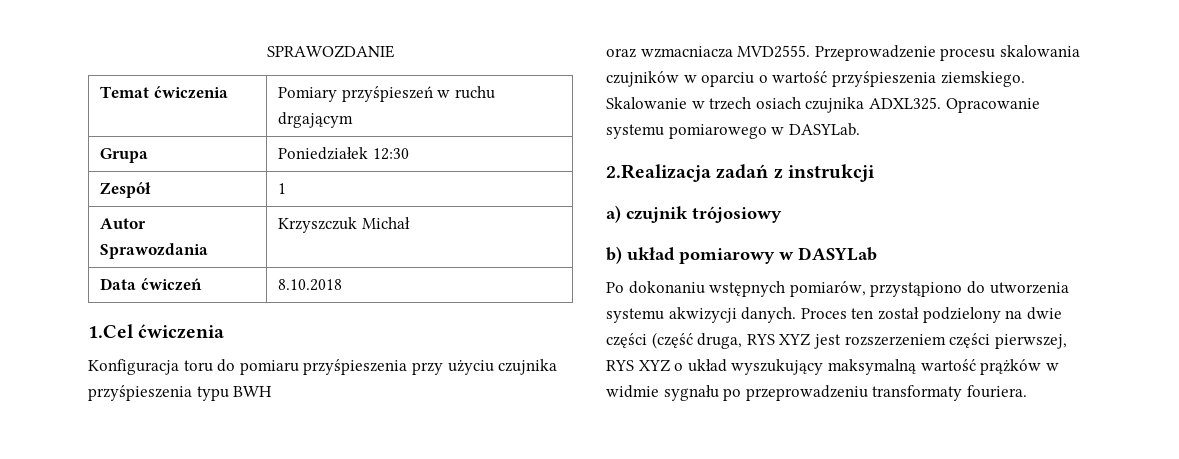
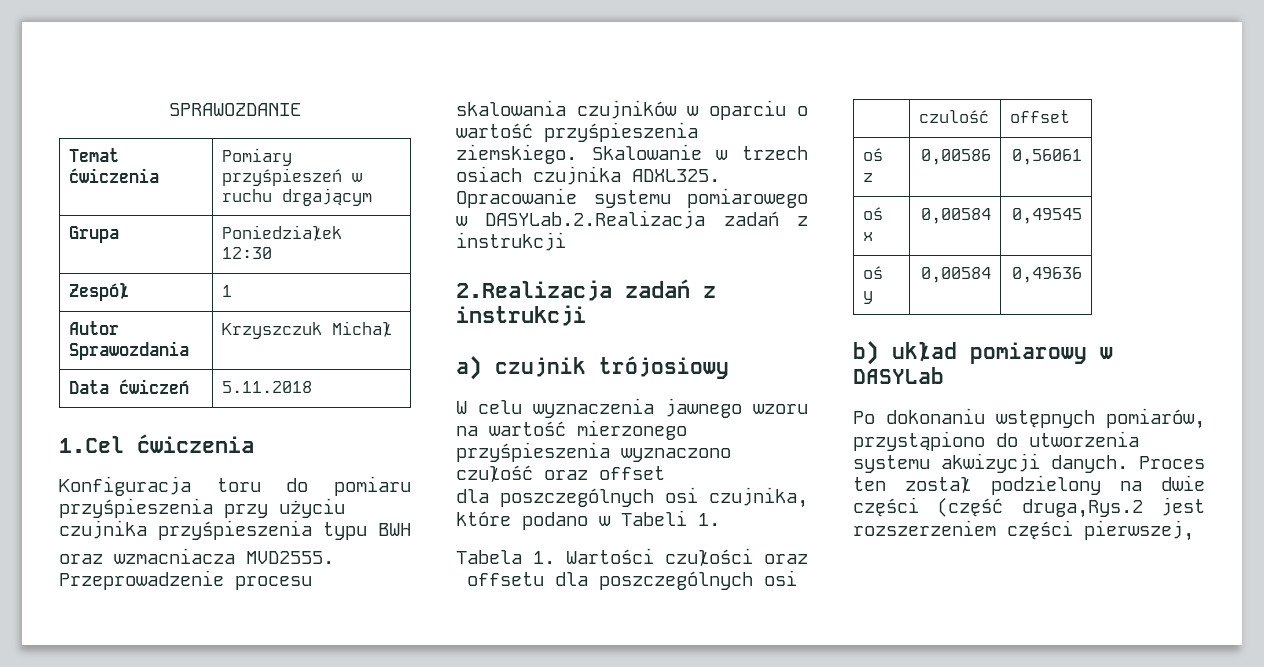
[278,279,343,291] 8.10.2018 -> [221,381,312,393] 5.11.2018
[788,123,860,136] DASYLab. -> [485,210,808,229] [456,232,566,251] DASYLab.2.Realizacja zadań z instrukcji
(782, 214) none -> [456,398,808,418] [456,420,687,440] [456,442,731,462] [456,465,665,482] [456,487,808,508] [456,510,720,530] [456,548,808,566] [467,570,797,590] [918,110,989,123] [1009,110,1070,123] [862,148,883,161] [862,173,873,182] [921,149,992,165] [1012,149,1083,165] [862,207,883,220] [862,232,873,241] [921,208,992,224] [1012,208,1083,224] [862,266,883,279] [862,291,873,304] [921,267,992,283] [1012,267,1083,283] // W celu wyznaczenia jawnego wzoru na wartość mierzonego przyśpieszenia wyznaczono czułość oraz offset // dla poszczególnych osi czujnika, które podano w Tabeli 1. // Tabela 1. Wartości czułości oraz offsetu dla poszczególnych osi // | czulość | offset // oś z | 0,00586 | 0,56061 // oś x | 0,00584 | 0,49545 // oś y | 0,00584 | 0,49636
[697,333,811,349] druga, RYS XYZ -> [1021,499,1143,518] druga,Rys.2
[606,359,1059,375] [606,385,1027,401] RYS XYZ o układ wyszukujący maksymalną wartość prążków w widmie sygnału po przeprowadzeniu transformaty fouriera. -> (1194, 530) none

